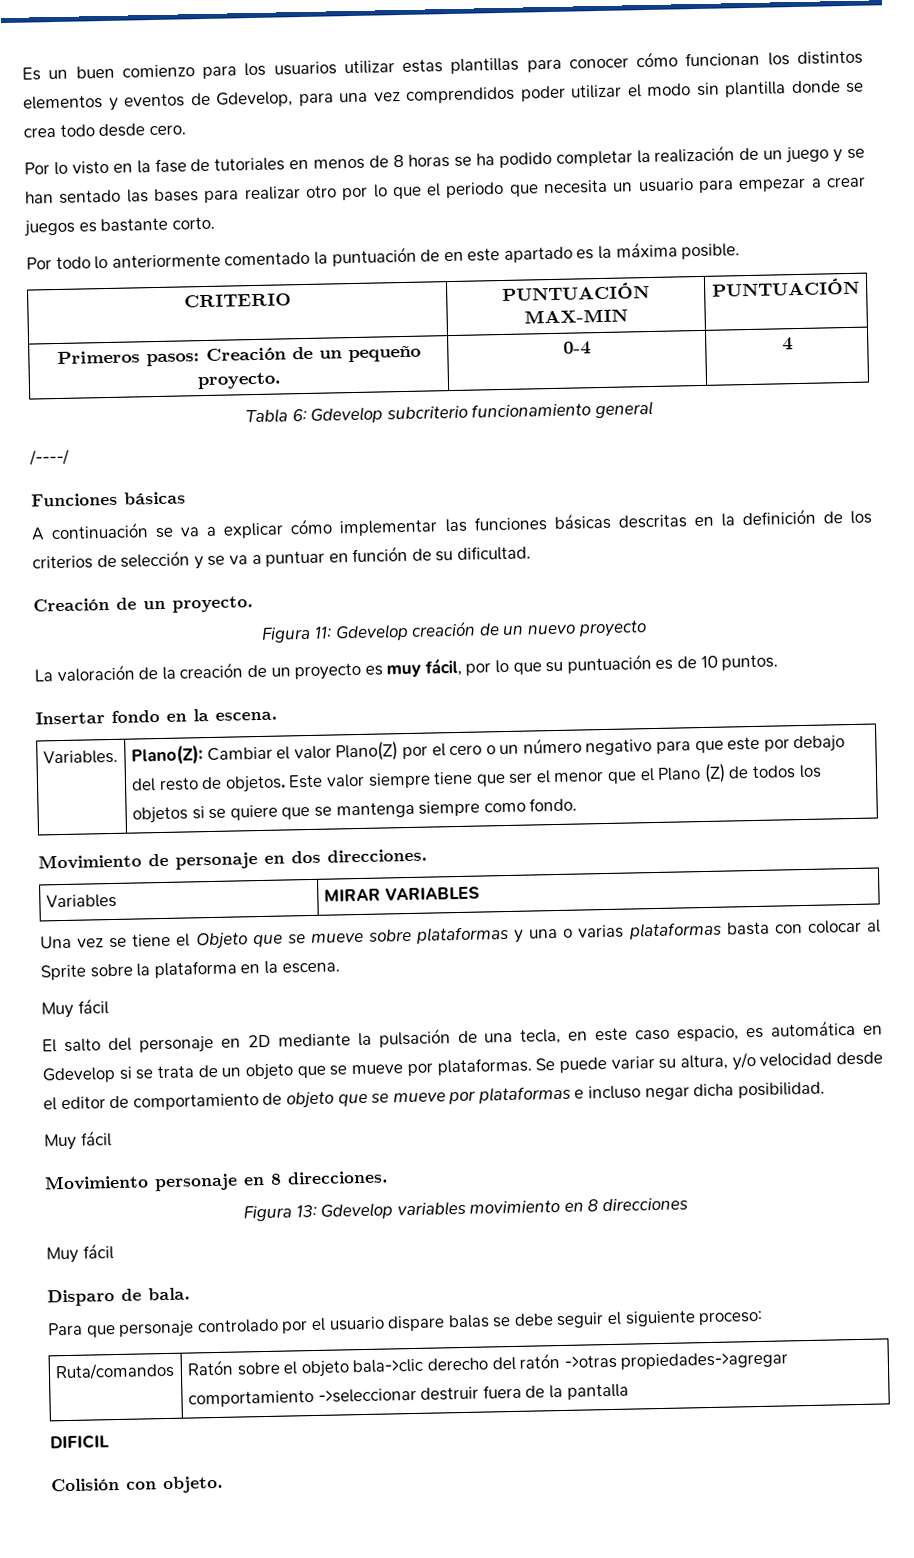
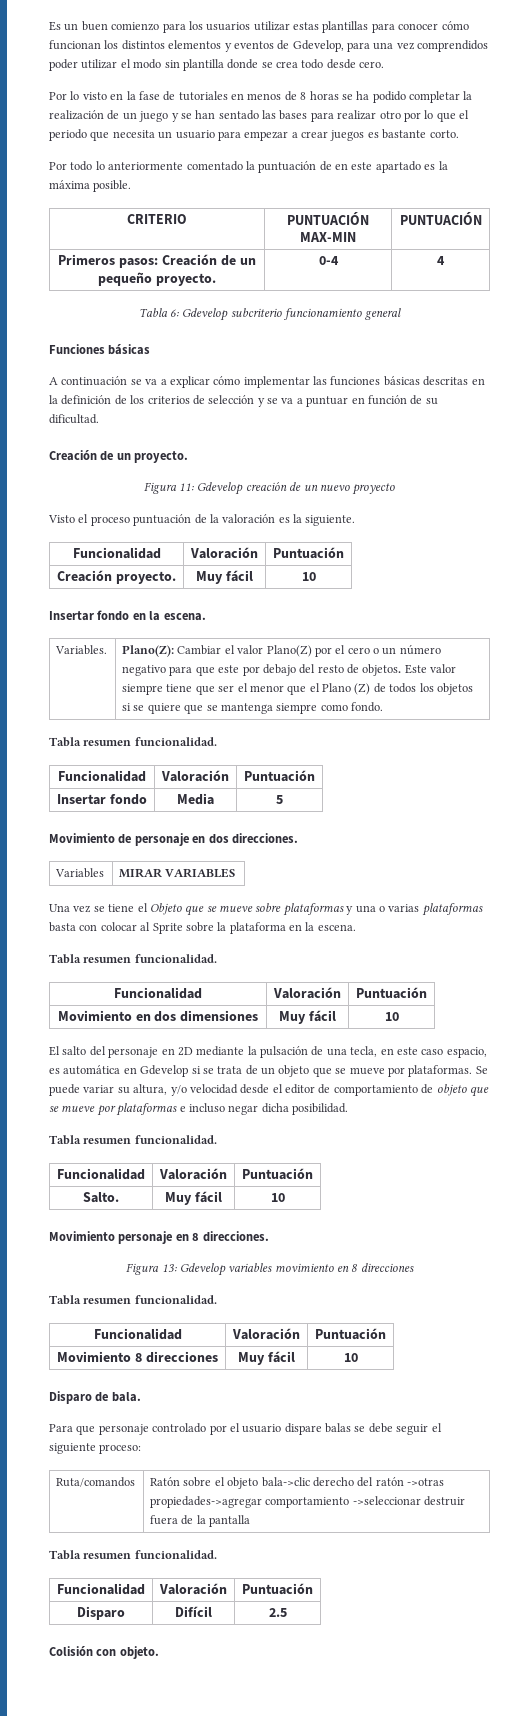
[29,448,70,466] // /----/ -> (402, 314) none
[34,654,779,683] La valoración de la creación de un proyecto es muy fácil, por lo que su puntuación es de 10 puntos. -> [48,514,356,526] [72,547,161,559] [190,547,258,559] [273,547,344,559] [57,570,176,584] [196,570,253,584] [301,572,316,581] Visto el proceso puntuación de la valoración es la siguiente. // Funcionalidad | Valoración | Puntuación // Creación proyecto. | Muy fácil | 10
(578, 804) none -> [49,737,217,747] [58,770,146,782] [161,770,229,782] [244,770,315,782] [57,794,147,805] [177,793,214,805] [276,795,283,804] // Tabla resumen funcionalidad. // Funcionalidad | Valoración | Puntuación // Insertar fondo | Media | 5
[41,998,109,1019] Muy fácil -> [49,954,217,964] [114,987,202,999] [273,987,341,999] [356,987,427,999] [57,1010,259,1022] [279,1010,336,1024] [384,1012,399,1021] Tabla resumen funcionalidad. // Funcionalidad | Valoración | Puntuación // Movimiento en dos dimensiones | Muy fácil | 10
[44,1130,112,1151] Muy fácil -> [49,1135,217,1145] [57,1168,145,1180] [159,1168,227,1180] [242,1168,313,1180] [83,1192,119,1203] [165,1191,222,1205] [270,1193,285,1202] Tabla resumen funcionalidad. // Funcionalidad | Valoración | Puntuación // Salto. | Muy fácil | 10
[46,1243,114,1264] Muy fácil -> [49,1295,217,1305] [93,1328,182,1340] [232,1328,300,1340] [315,1328,386,1340] [57,1351,218,1363] [238,1351,295,1365] [343,1353,358,1362] Tabla resumen funcionalidad. // Funcionalidad | Valoración | Puntuación // Movimiento 8 direcciones | Muy fácil | 10
[50,1434,110,1450] DIFICIL -> [49,1550,217,1560] [57,1583,145,1595] [159,1583,227,1595] [242,1583,313,1595] [77,1606,125,1620] [175,1606,212,1617] [268,1608,287,1617] Tabla resumen funcionalidad. // Funcionalidad | Valoración | Puntuación // Disparo | Difícil | 2.5

